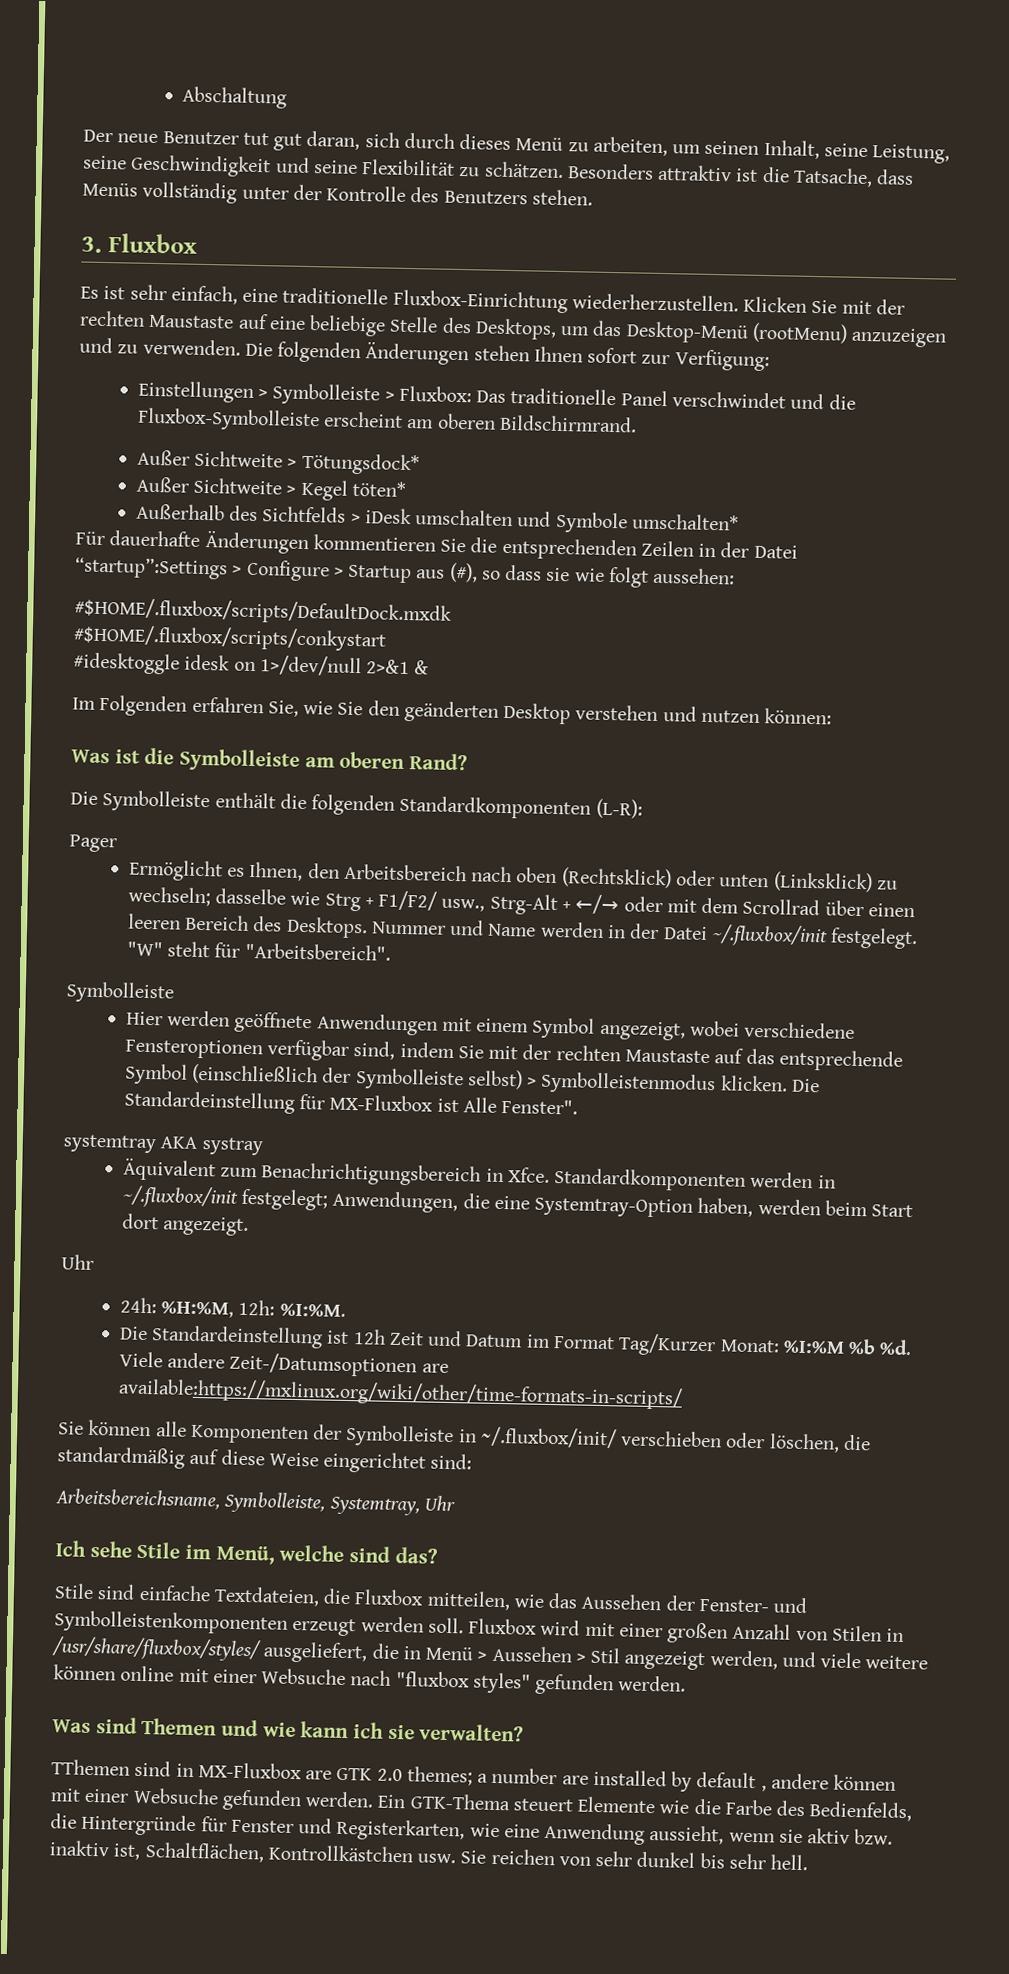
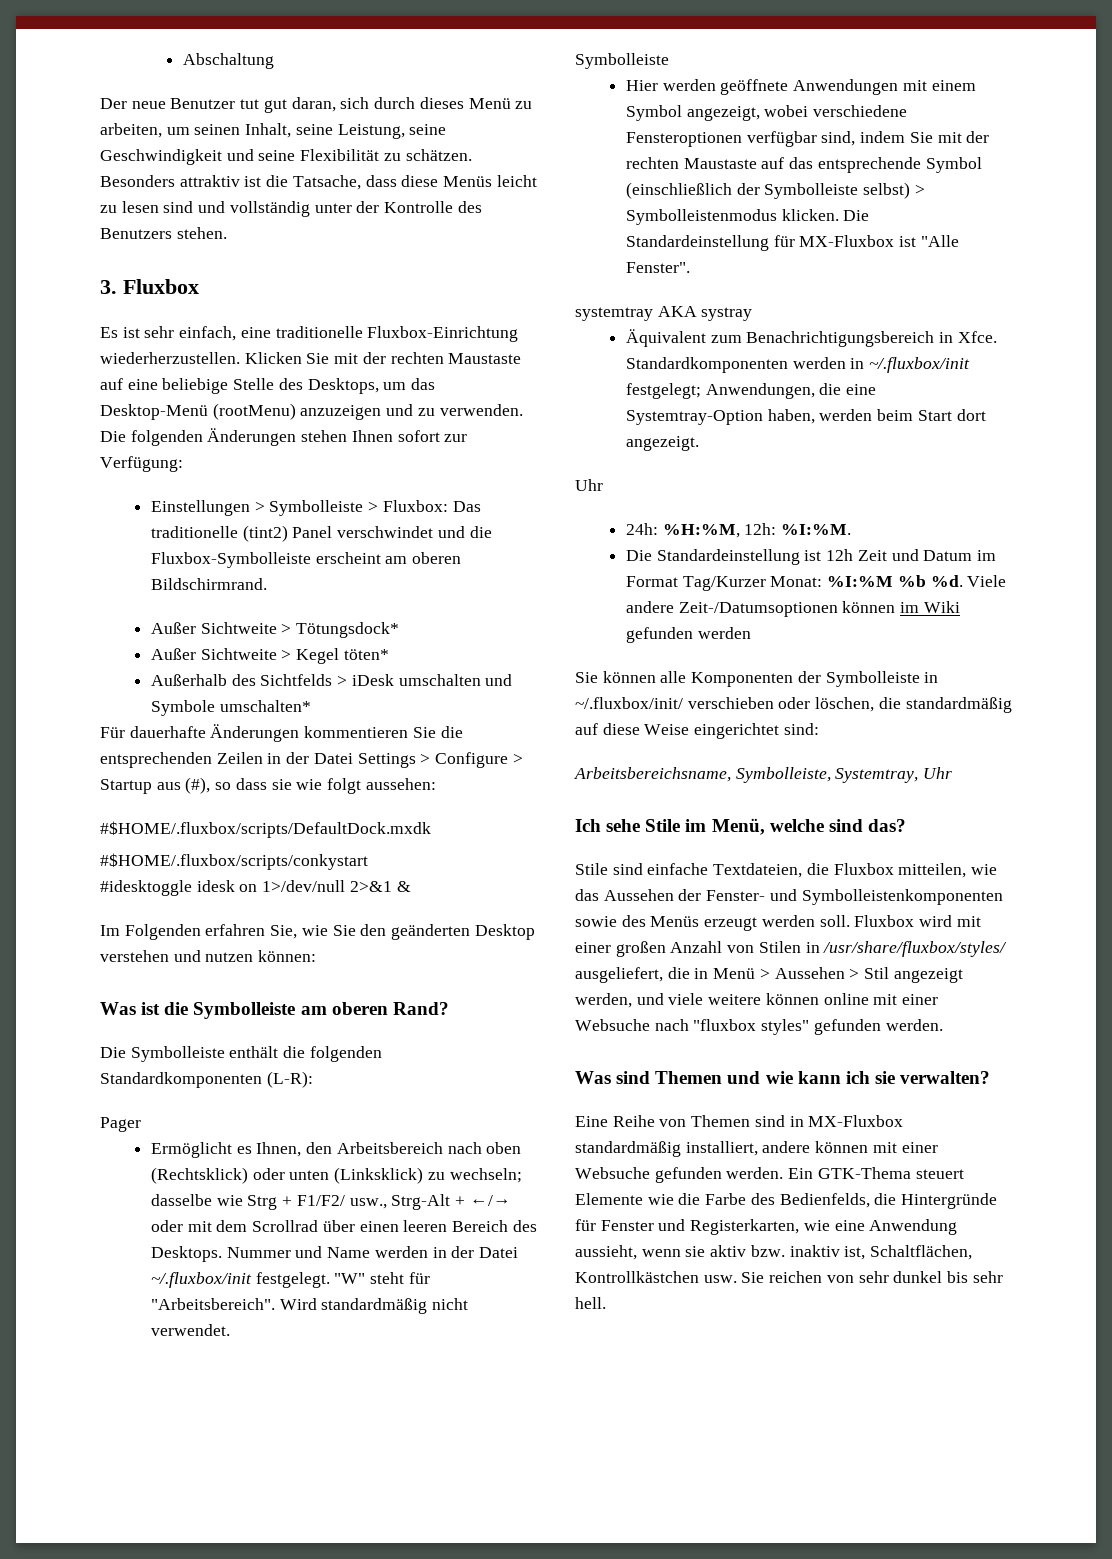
[82,182,138,197] Menüs -> [401,175,537,187] [100,201,226,213] diese Menüs leicht zu lesen sind und
(617, 397) none -> [242,525,288,542] (tint2)
[75,556,228,580] “startup”:Settings -> [357,753,416,768] Settings
(391, 951) none -> [279,1298,469,1314] [151,1324,231,1336] Wird standardmäßig nicht verwendet.
[462,1097,497,1113] Alle -> [920,235,959,247] "Alle
[421,1363,449,1373] [117,1377,683,1410] are available:https://mxlinux.org/wiki/other/time-formats-in-scripts/ -> [842,601,960,613] [626,627,751,643] können im Wiki gefunden werden
(288, 1622) none -> [575,915,700,927] sowie des Menüs
[51,1759,767,1792] TThemen sind in MX-Fluxbox are GTK 2.0 themes; a number are installed by default , -> [575,1115,904,1127] [575,1141,758,1157] Eine Reihe von Themen sind in MX-Fluxbox standardmäßig installiert,

